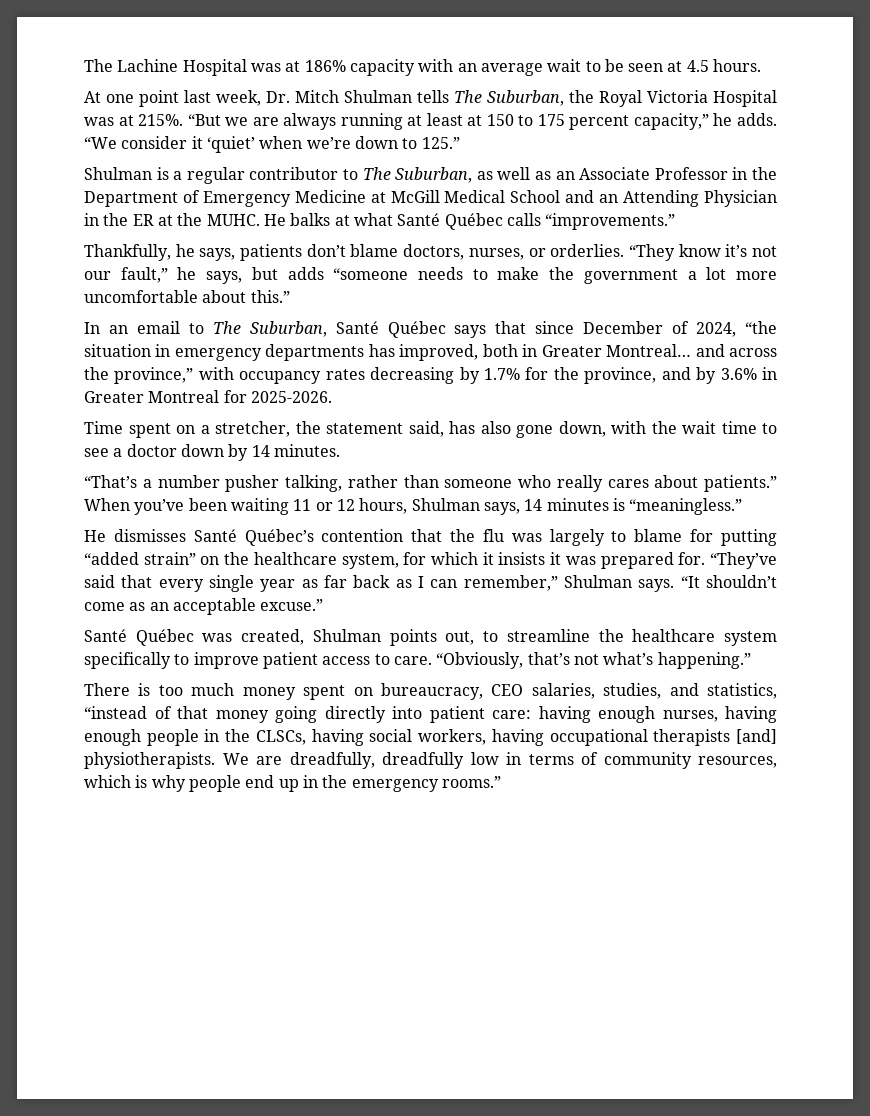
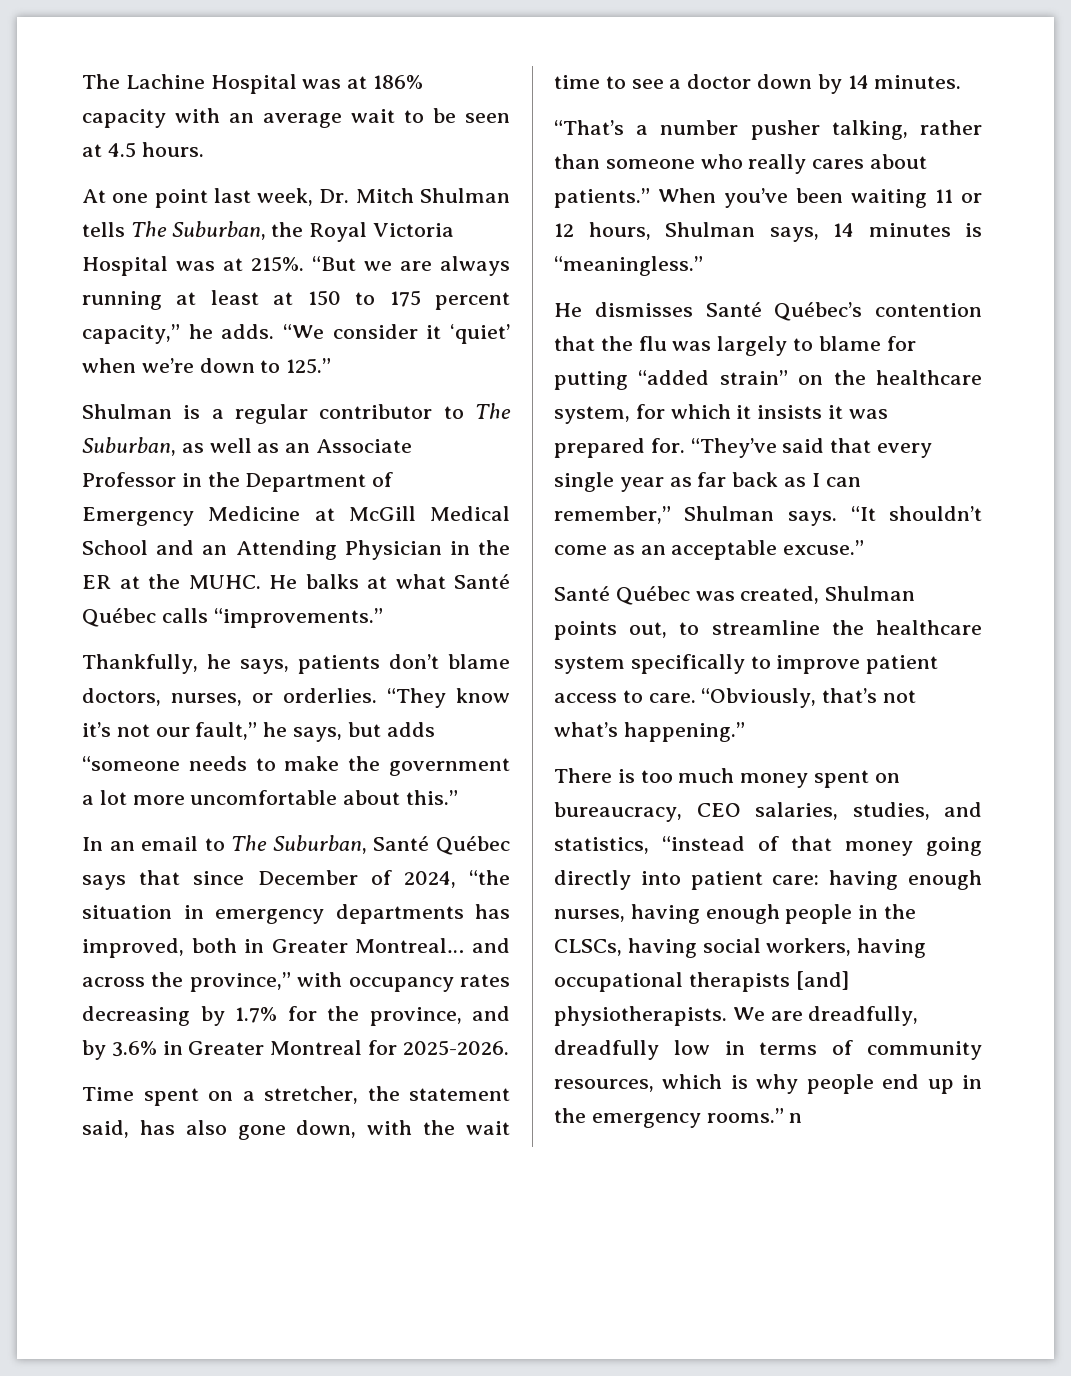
(501, 782) none -> [789,1113,803,1123] n

